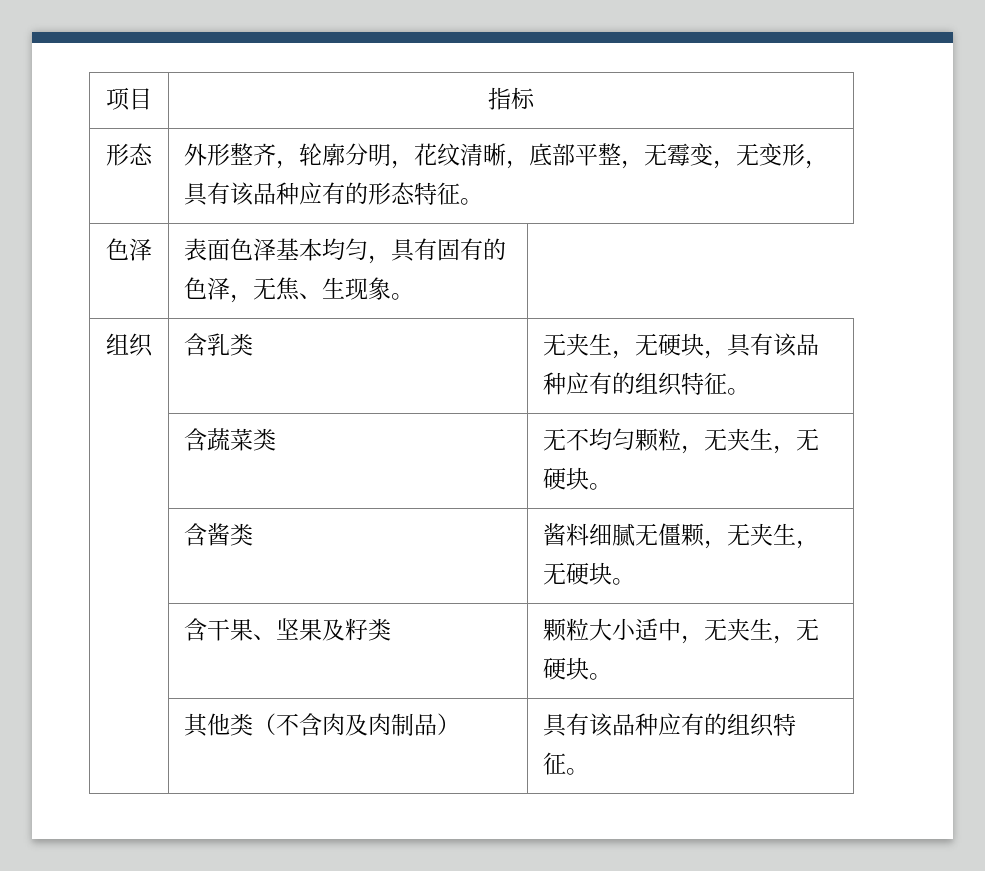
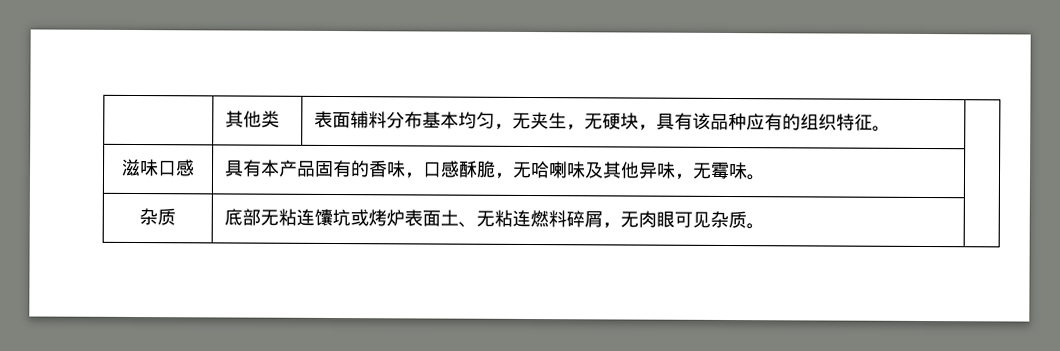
[106,87,152,111] [488,87,535,110] [106,143,153,166] [184,143,829,169] [184,182,484,206] [106,238,152,261] [184,238,277,261] 项目 | 指标 // 形态 | 外形整齐，轮廓分明，花纹清晰，底部平整，无霉变，无变形，具有该品种应有的形态特征。 // 色泽 | 表面色泽 -> [224,110,280,128] [313,110,423,129] | 其他类 | 表面辅料分布
[391,238,507,262] [184,277,415,303] [106,333,153,357] [184,333,254,356] 具有固有的色泽，无焦、生现象。 // 组织 | 含乳类 | -> (513, 126) none
[184,428,277,451] [543,428,820,454] [543,467,613,490] [184,523,254,546] [543,523,820,549] [543,562,636,585] [184,618,392,641] [543,618,820,644] [543,657,613,680] [184,713,461,737] [543,713,797,737] [543,752,590,775] // | 含蔬菜类 | 无不均匀颗粒，无夹生，无硬块。 // | 含酱类 | 酱料细腻无僵颗，无夹生，无硬块。 // | 含干果、坚果及籽类 | 颗粒大小适中，无夹生，无硬块。 // | 其他类（不含肉及肉制品） | 具有该品种应有的组织特征。 -> [121,158,195,177] [223,159,766,181] [139,208,176,226] [223,208,765,230] | // 滋味口感 | 具有本产品固有的香味，口感酥脆，无哈喇味及其他异味，无霉味。 | // 杂质 | 底部无粘连馕坑或烤炉表面土、无粘连燃料碎屑，无肉眼可见杂质。 |

